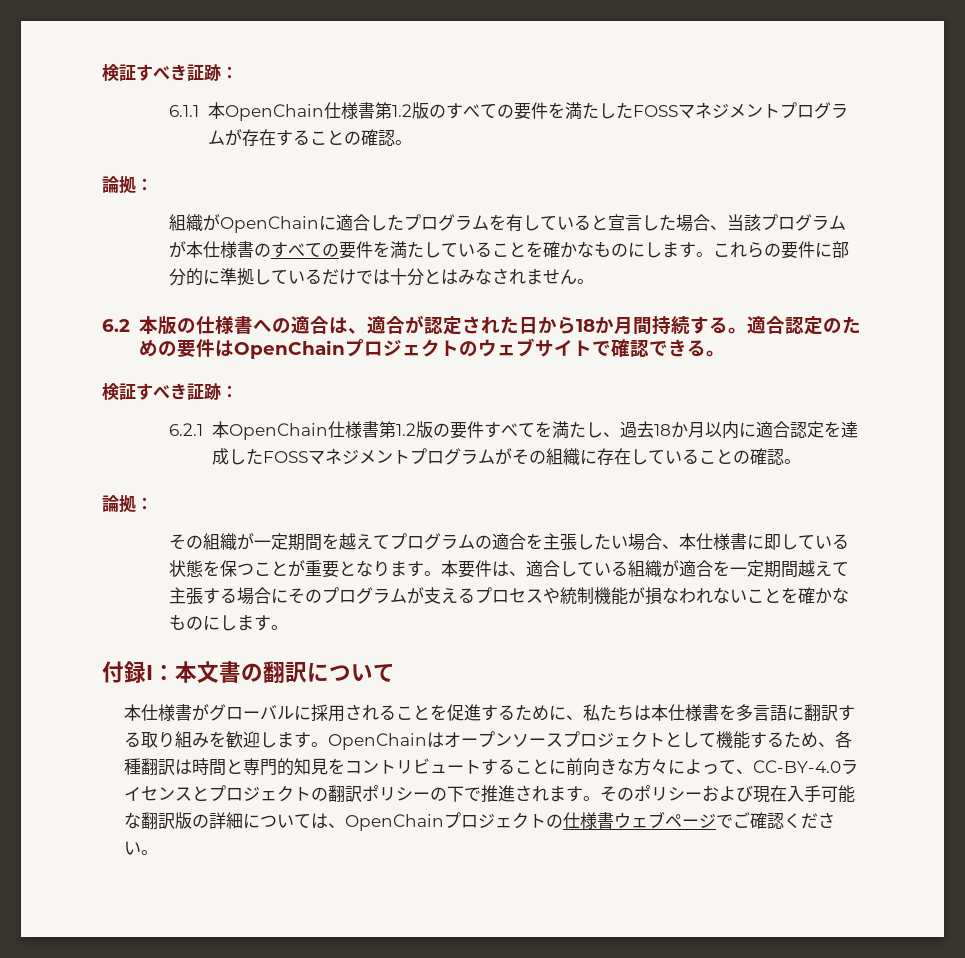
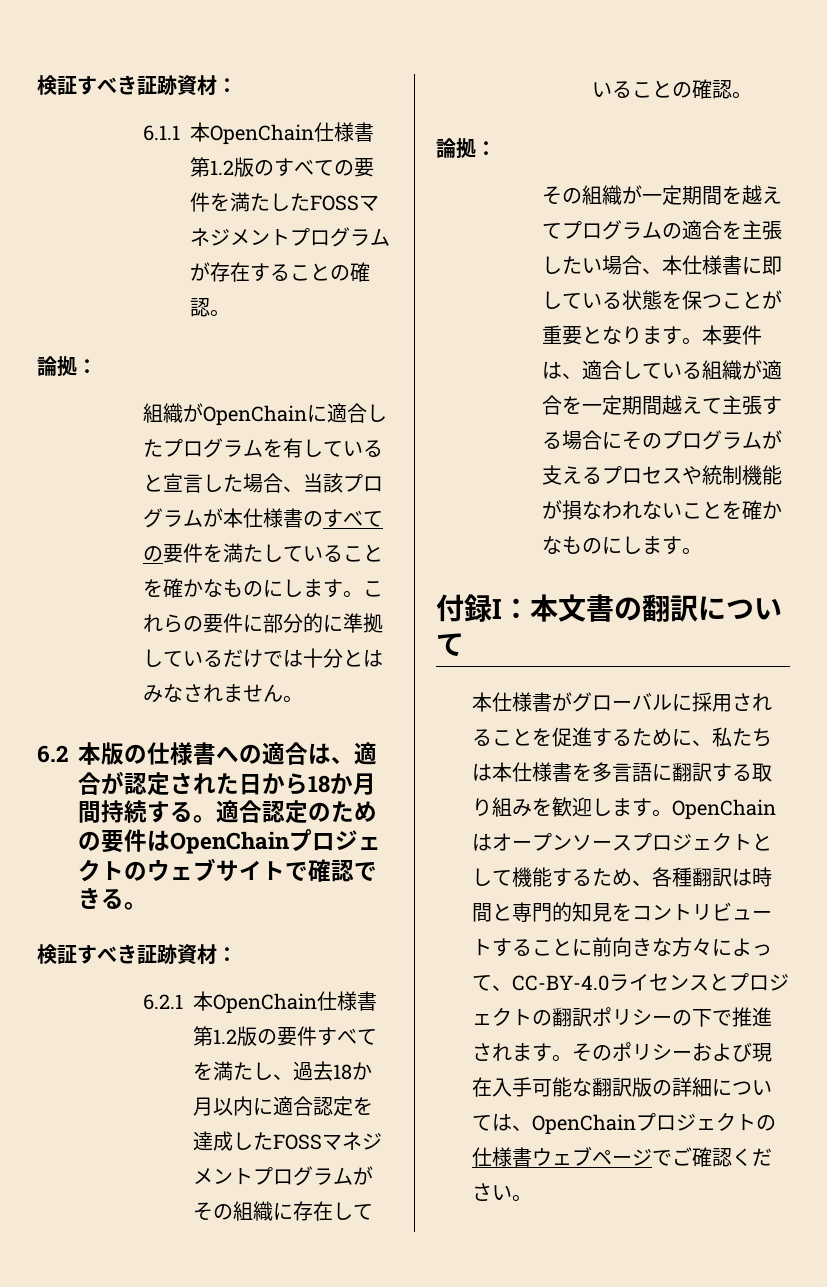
[102,64,221,82] 検証すべき証跡 -> [37,75,217,96] 検証すべき証跡資材
(221, 391) none -> [177,944,217,965] 資材

